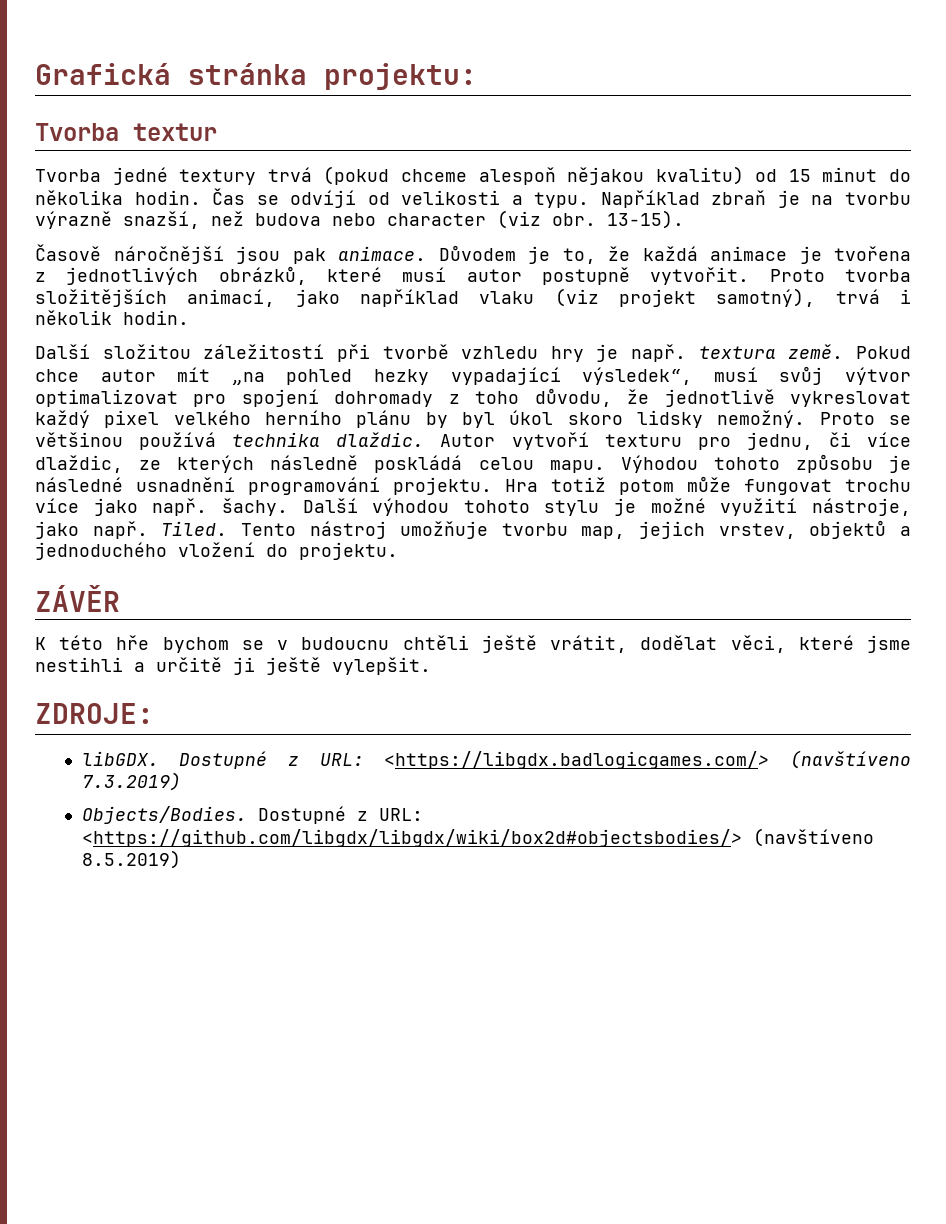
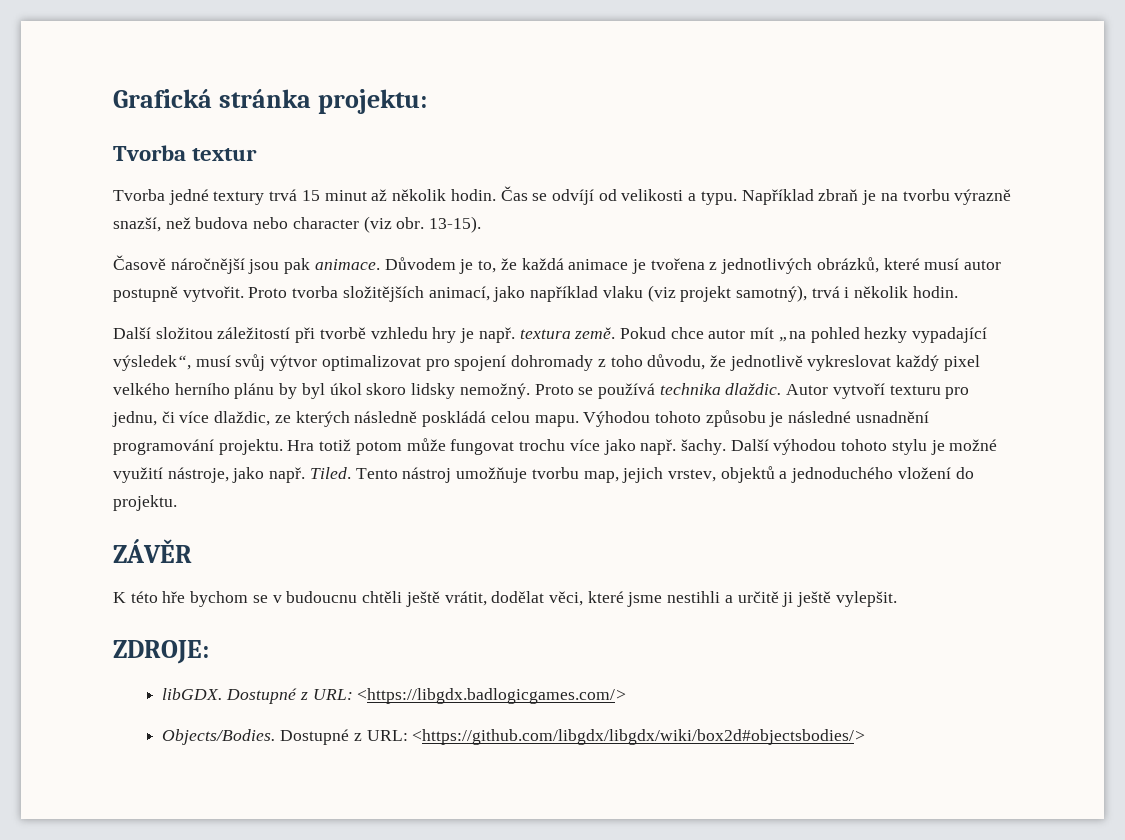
[323,166,912,185] [35,190,123,205] (pokud chceme alespoň nějakou kvalitu) od 15 minut do několika -> [301,189,447,201] 15 minut až několik
[35,432,123,447] většinou -> (594, 391) none
[790,750,911,769] [81,772,181,791] (navštíveno 7.3.2019) -> (628, 696) none
[752,828,874,847] [81,850,181,869] (navštíveno 8.5.2019) -> (867, 737) none

